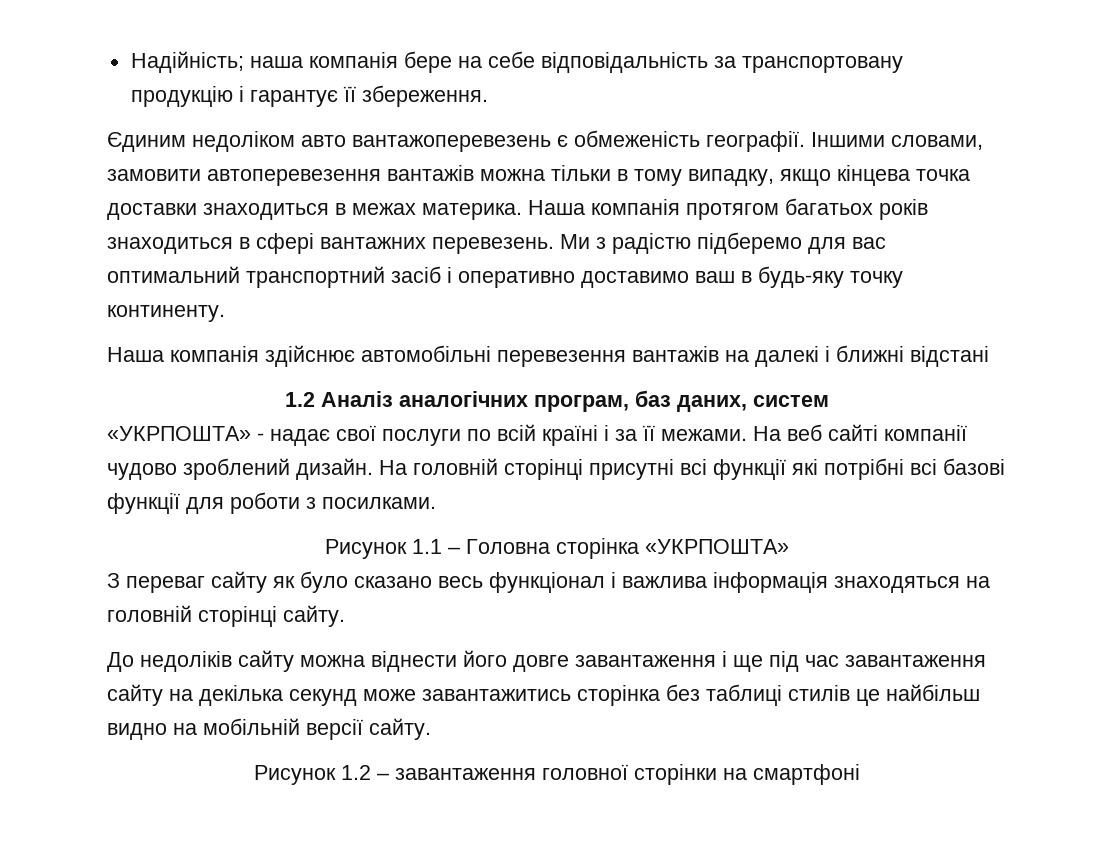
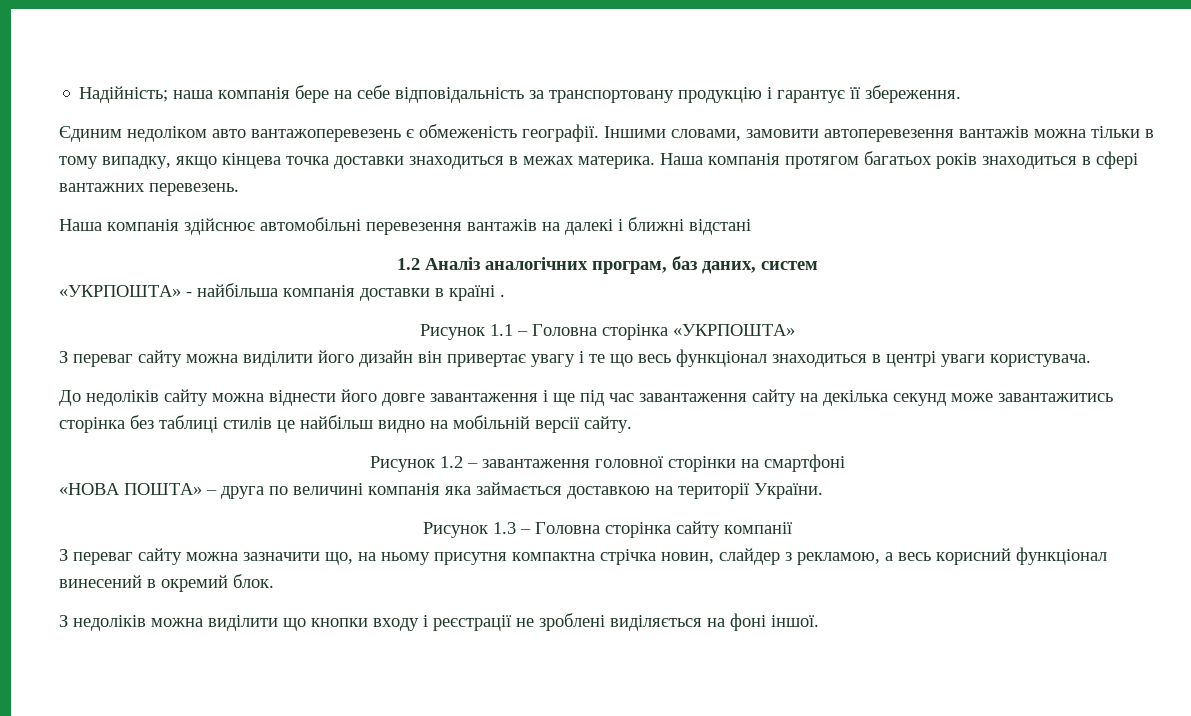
[560,232,886,254] [107,266,903,288] [107,305,225,322] Ми з радістю підберемо для вас оптимальний транспортний засіб і оперативно доставимо ваш в будь-яку точку континенту. -> (239, 189) none
[270,424,967,446] [107,458,1005,480] [107,492,436,514] надає свої послуги по всій країні і за її межами. На веб сайті компанії чудово зроблений дизайн. На головній сторінці присутні всі функції які потрібні всі базові функції для роботи з посилками. -> [197,283,505,301] найбільша компанія доставки в країні .
[273,571,990,593] [107,605,345,627] як було сказано весь функціонал і важлива інформація знаходяться на головній сторінці сайту. -> [186,349,1091,367] можна виділити його дизайн він привертає увагу і те що весь функціонал знаходиться в центрі уваги користувача.
(860, 774) none -> [59,482,823,499] [423,521,793,538] [59,547,1107,565] [59,574,274,592] [59,613,819,631] // «НОВА ПОШТА» – друга по величині компанія яка займається доставкою на території України. // Рисунок 1.3 – Головна сторінка сайту компанії // З переваг сайту можна зазначити що, на ньому присутня компактна стрічка новин, cлайдер з рекламою, а весь корисний функціонал винесений в окремий блок. // З недоліків можна виділити що кнопки входу і реєстрації не зроблені виділяється на фоні іншої.

